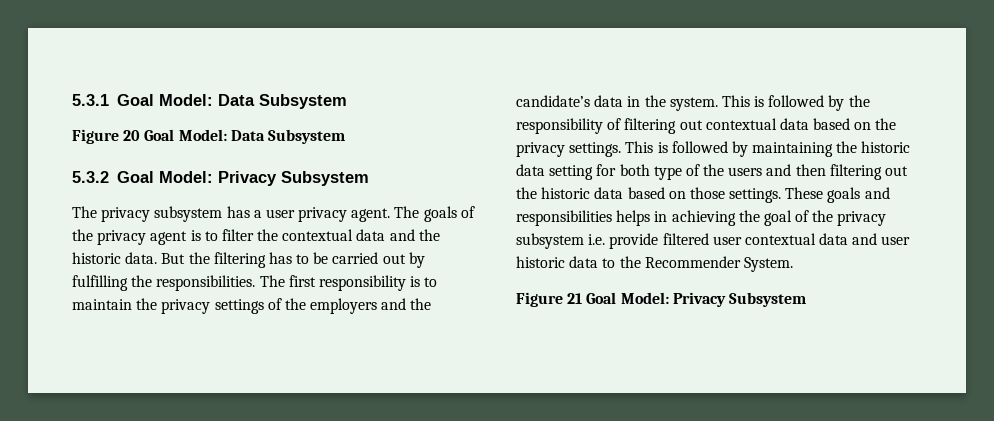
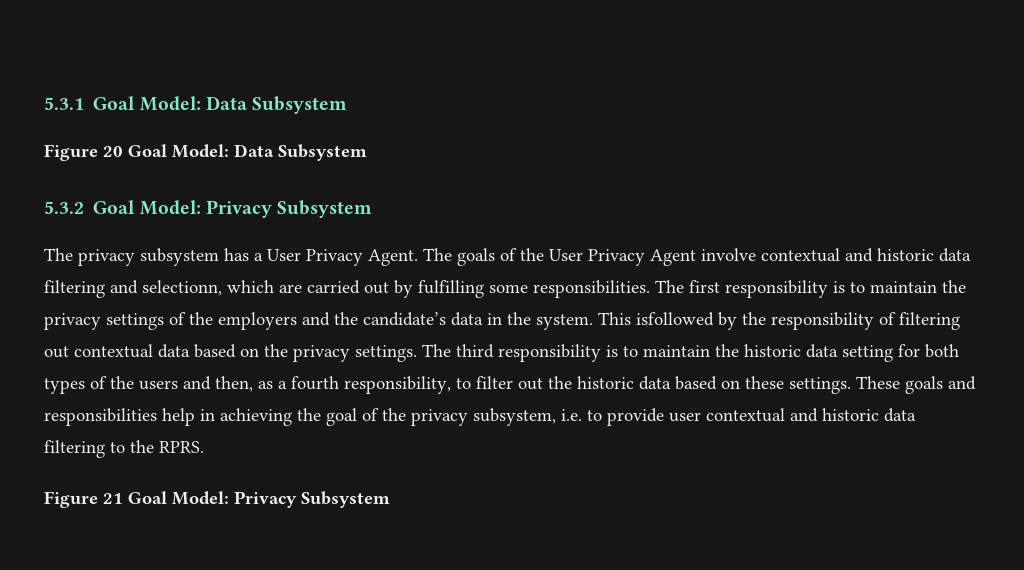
[265,207,391,222] user privacy agent. -> [267,249,418,266] User Privacy Agent.
[97,229,440,245] [72,252,329,268] privacy agent is to filter the contextual data and the historic data. But the filtering has to be -> [549,248,971,266] [44,280,302,298] User Privacy Agent involve contextual and historic data filtering and selectionn, which are
[131,275,153,287] the -> [489,284,528,293] some
[754,95,825,107] is followed -> [636,312,714,326] isfollowed
[625,141,834,157] This is followed by maintaining -> [422,344,710,362] The third responsibility is to maintain
[653,166,682,180] type -> [44,378,85,394] types
[795,164,882,180] then filtering -> [215,376,513,394] then, as a fourth responsibility, to filter
[689,187,725,199] those -> [745,376,784,389] these
[616,210,651,226] helps -> [162,408,195,426] help
[516,233,911,249] [516,256,599,268] subsystem i.e. provide filtered user contextual data and user historic data -> [473,408,916,426] [44,440,105,458] subsystem, i.e. to provide user contextual and historic data filtering
[644,256,793,272] Recommender System. -> [159,441,204,453] RPRS.

